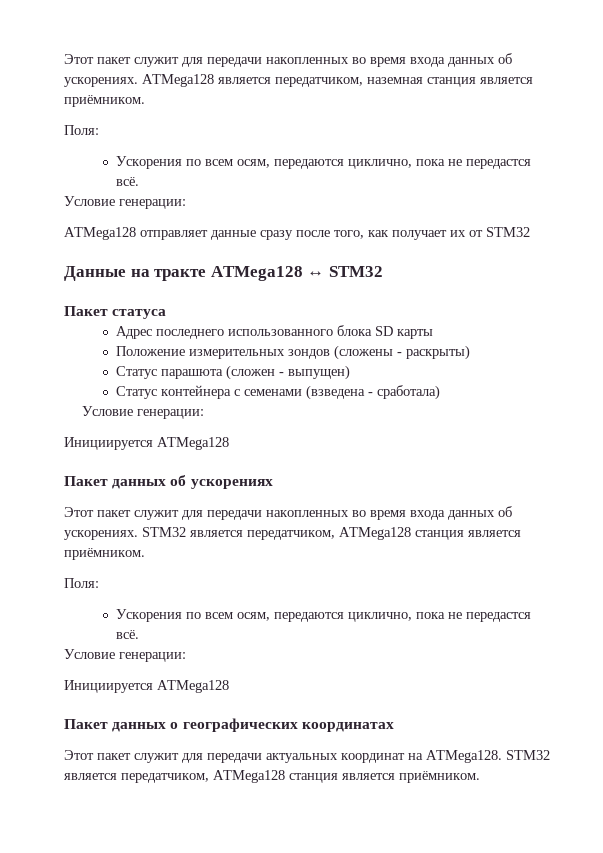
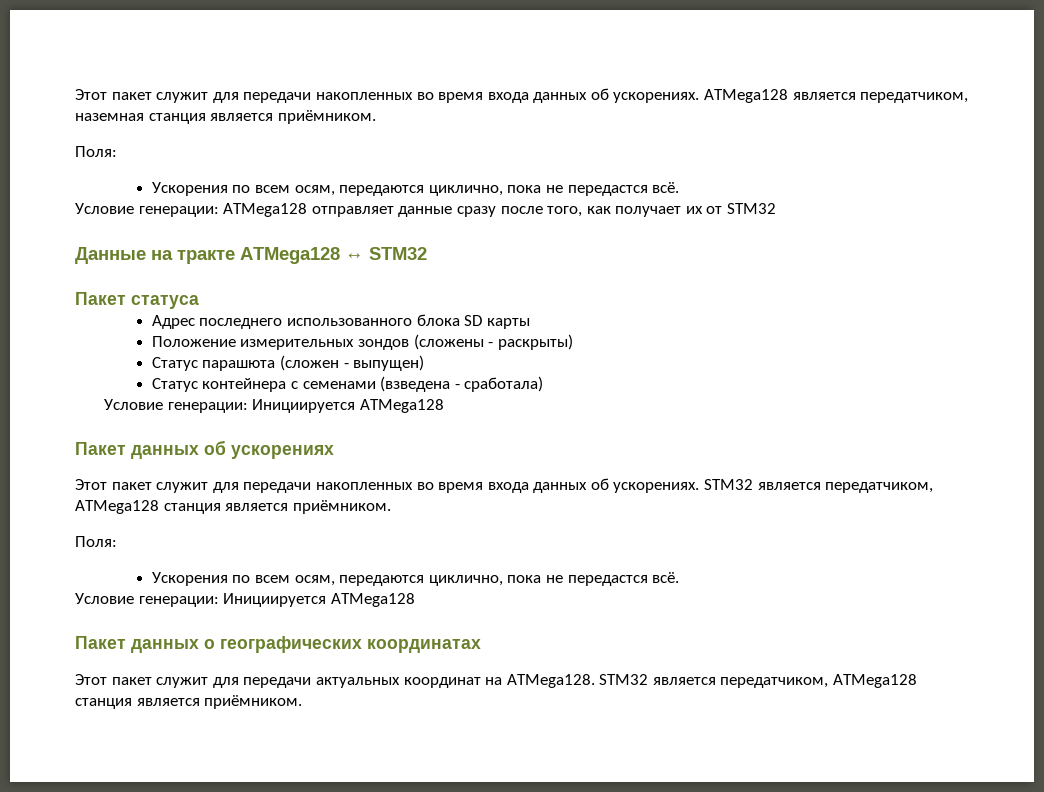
(186, 204) // -> (219, 211) none
(205, 414) // -> (248, 407) none
(186, 657) // -> (219, 601) none

